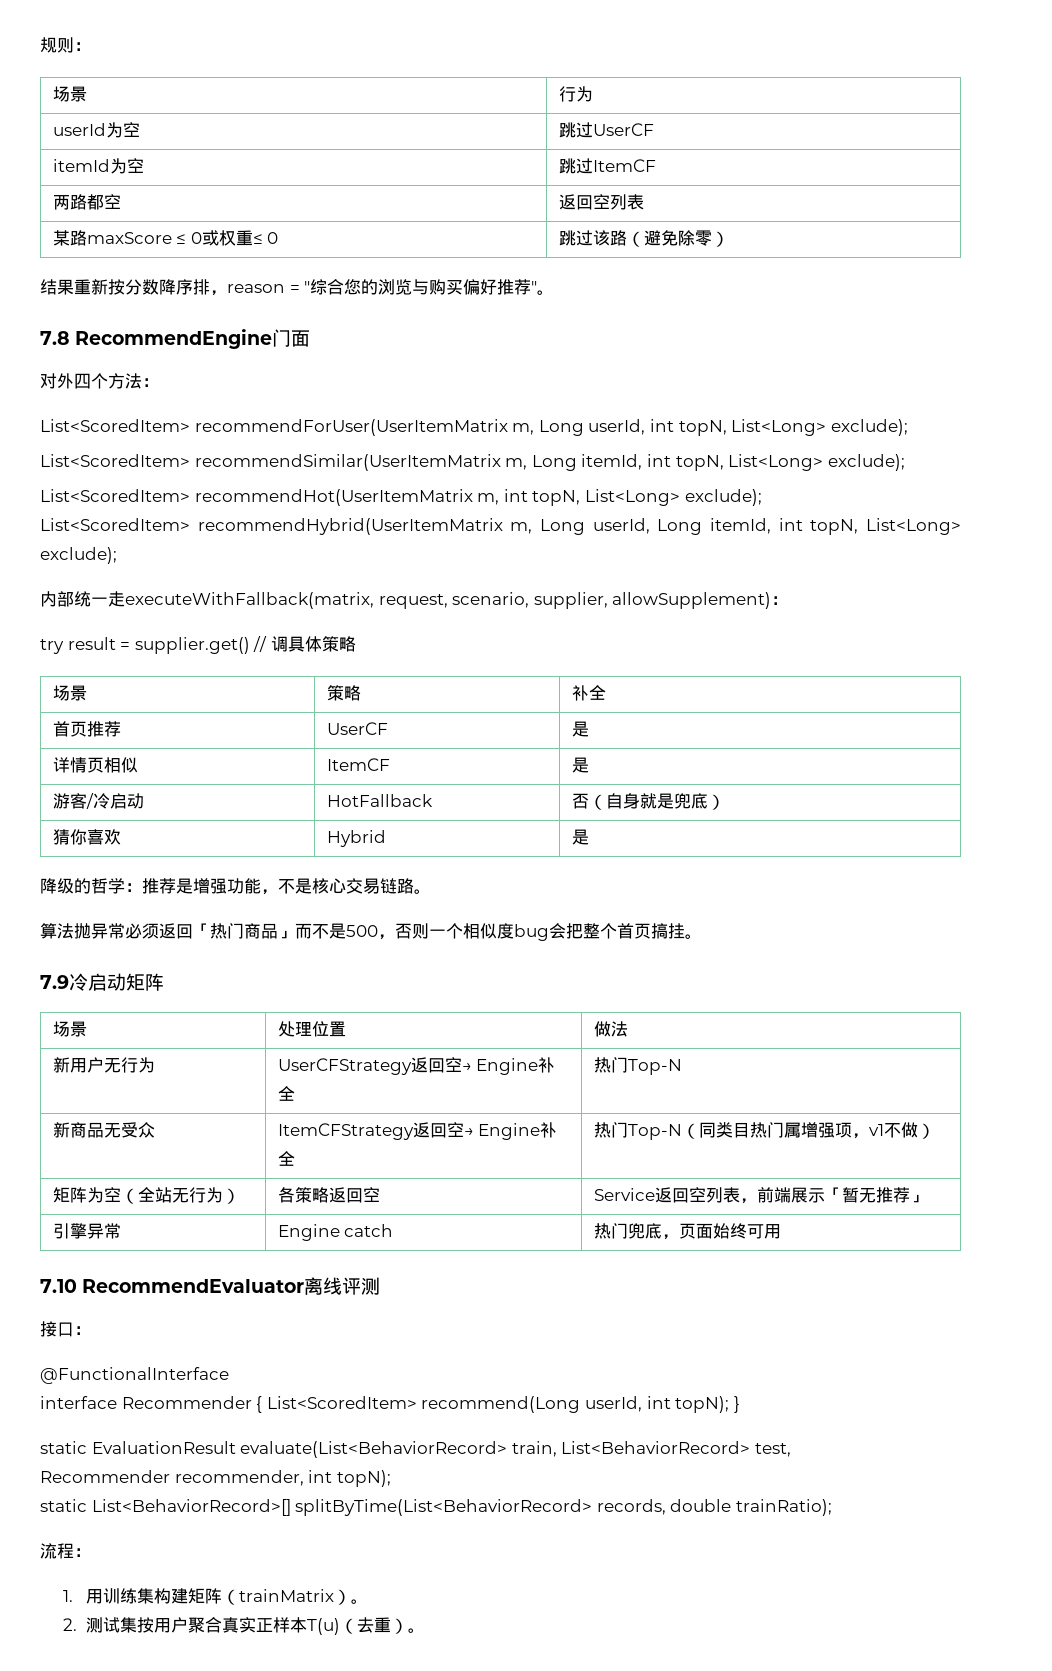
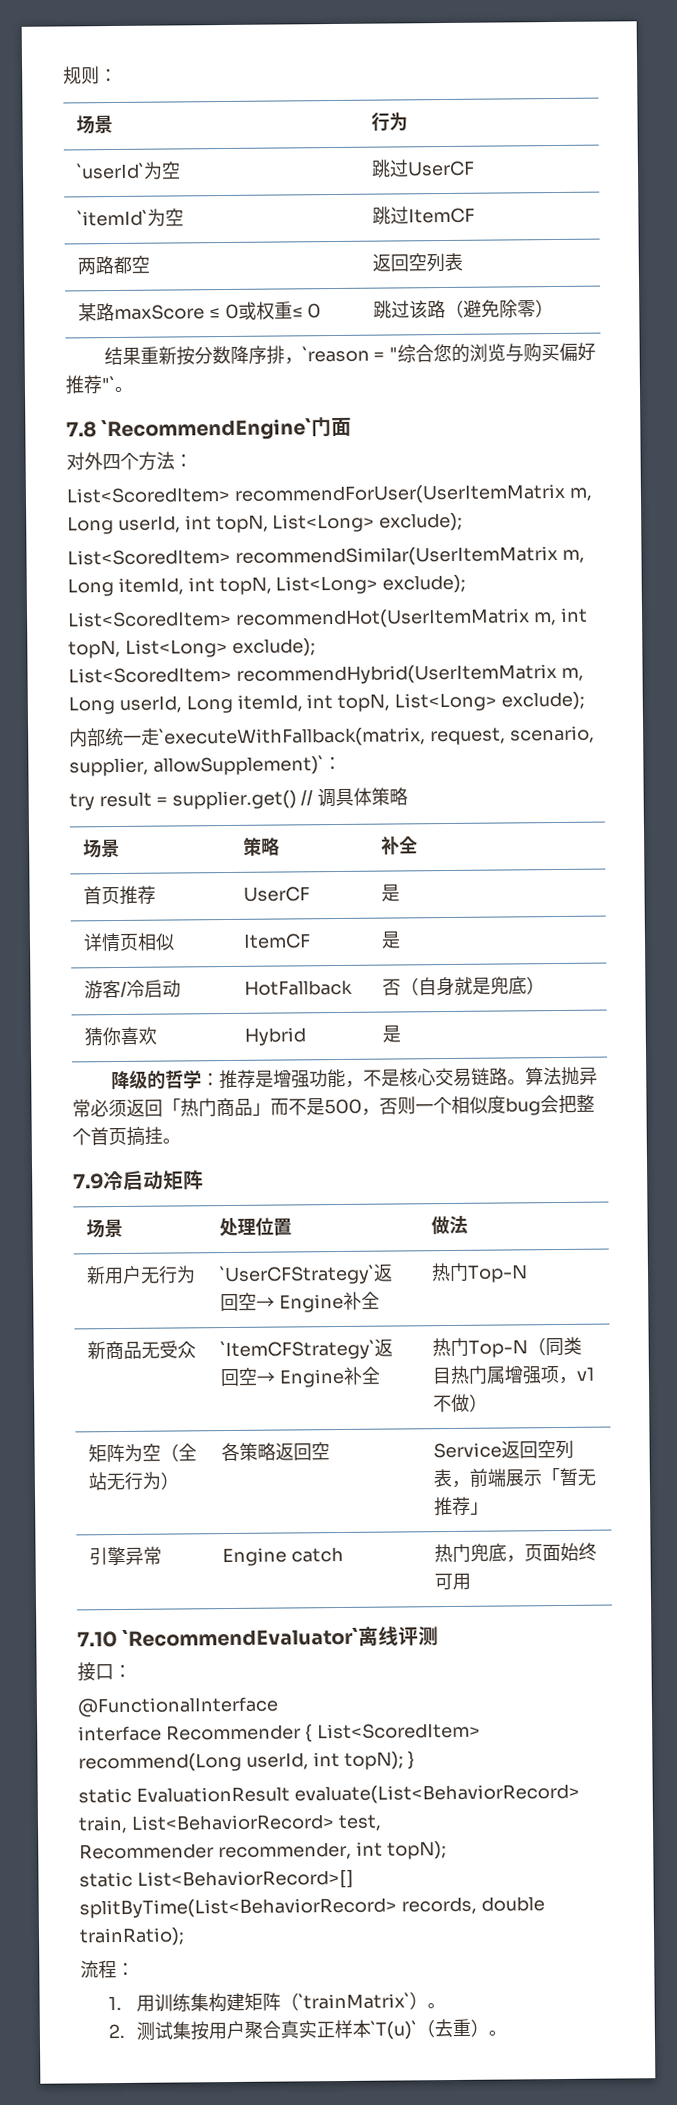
[52,123,106,136] userId -> [75,162,145,180] `userId`
[52,159,110,172] itemId -> [76,209,148,227] `itemId`
[227,284,285,293] reason -> [301,345,370,363] `reason
[531,281,538,293] " -> [101,376,115,392] "`
[75,329,273,349] RecommendEngine -> [101,418,313,442] `RecommendEngine`
[125,592,374,609] executeWithFallback(matrix, -> [159,726,426,748] `executeWithFallback(matrix,
[612,592,772,609] allowSupplement) -> [152,755,324,776] allowSupplement)`
(431, 891) // -> (526, 1082) none
[277,1058,412,1075] UserCFStrategy -> [218,1264,375,1286] `UserCFStrategy`
[277,1123,414,1140] ItemCFStrategy -> [219,1339,375,1361] `ItemCFStrategy`
[82,1279,305,1293] RecommendEvaluator -> [122,1627,360,1647] `RecommendEvaluator`
[239,1589,335,1602] trainMatrix -> [297,1992,410,2010] `trainMatrix`
[307,1618,341,1635] T(u) -> [369,2020,417,2040] `T(u)`

